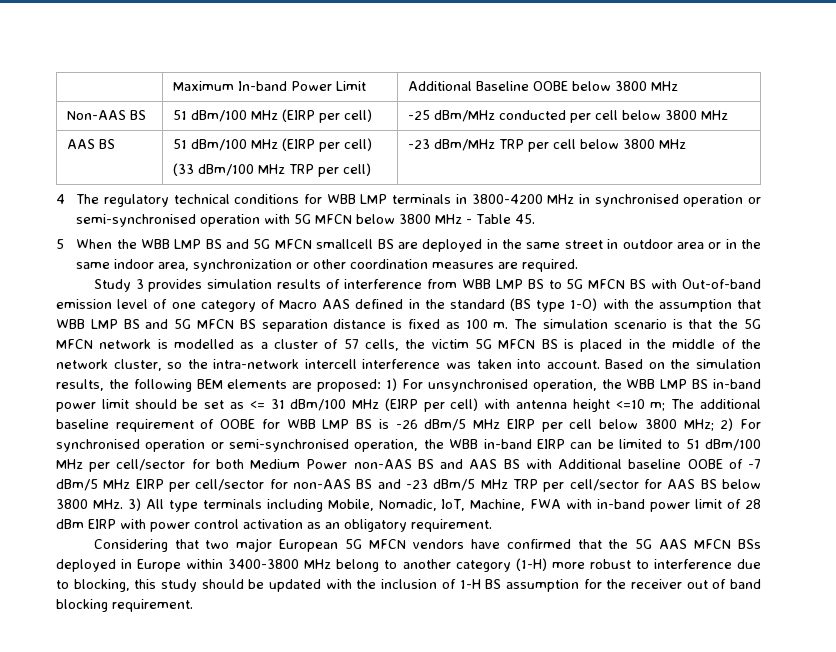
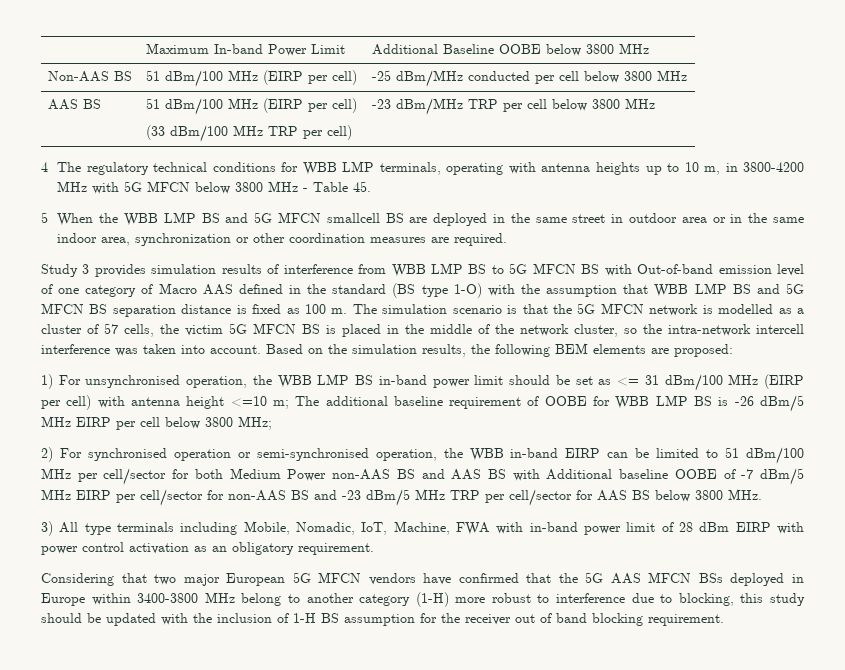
[392,194,761,207] [76,214,261,227] terminals in 3800-4200 MHz in synchronised operation or semi-synchronised operation -> [379,162,805,175] [57,181,88,192] terminals, operating with antenna heights up to 10 m, in 3800-4200 MHz
(382, 385) none -> (733, 350) //
(714, 425) none -> (272, 423) //
(123, 504) none -> (762, 494) //

